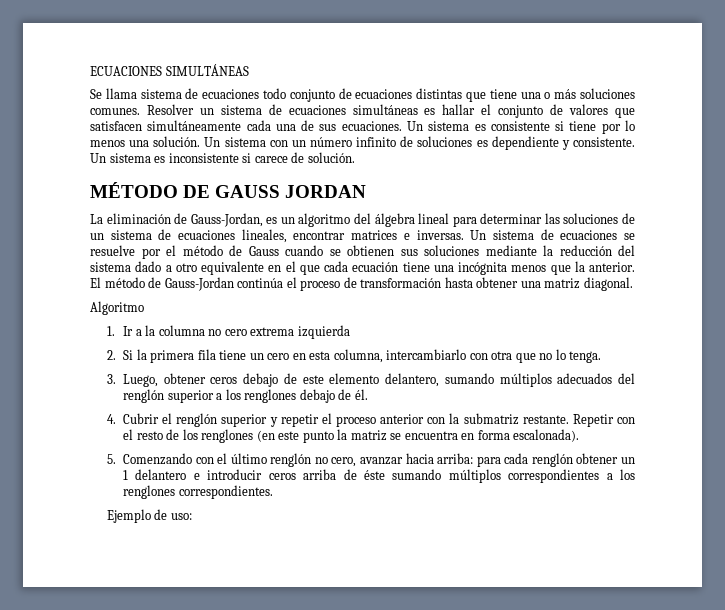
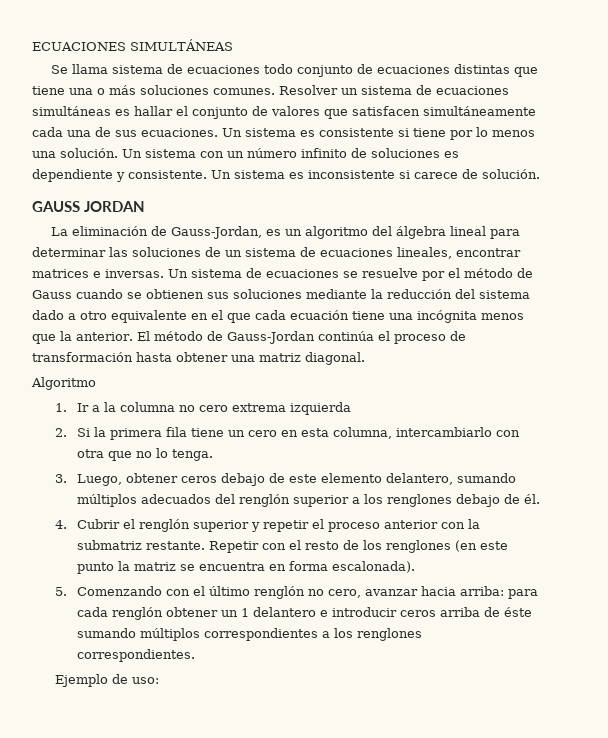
[90,182,211,198] MÉTODO DE -> (540, 174) none

